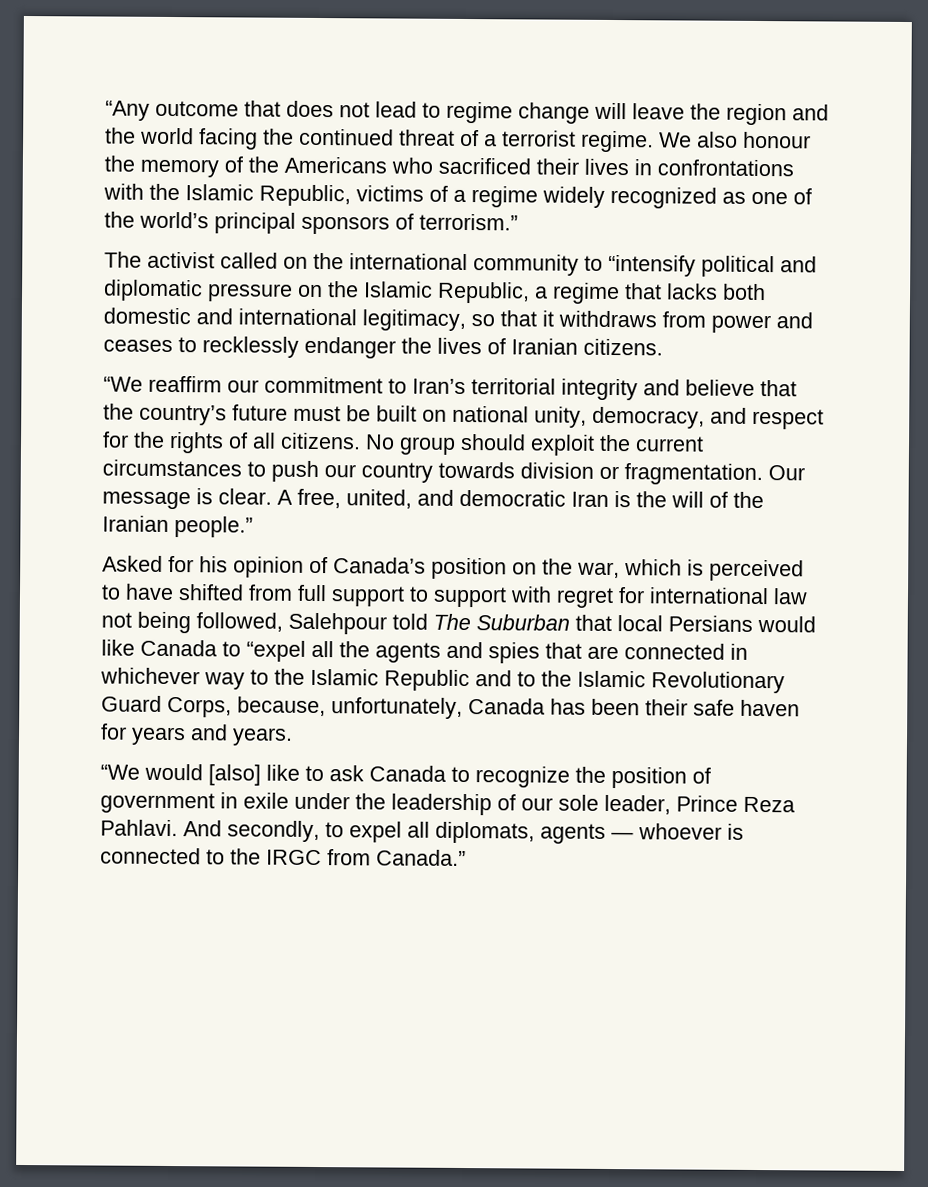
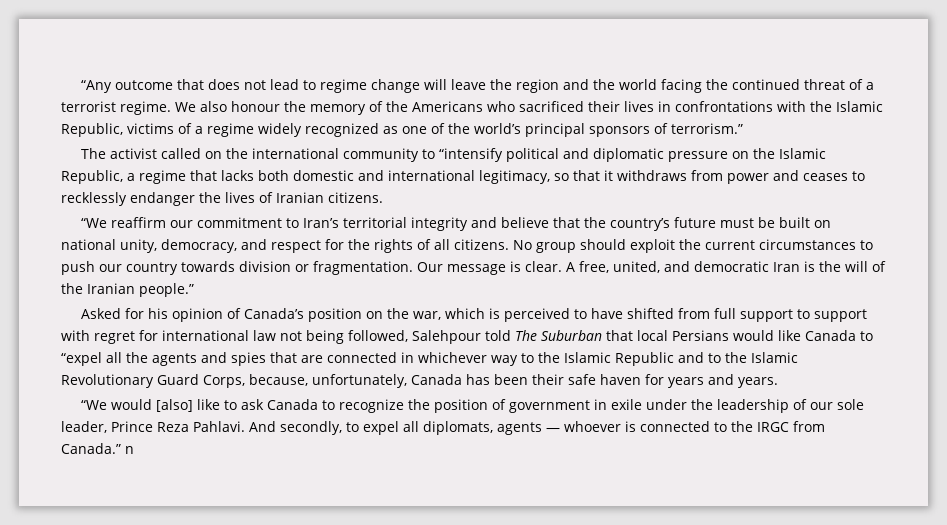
(466, 858) none -> [125,446,134,454] n

